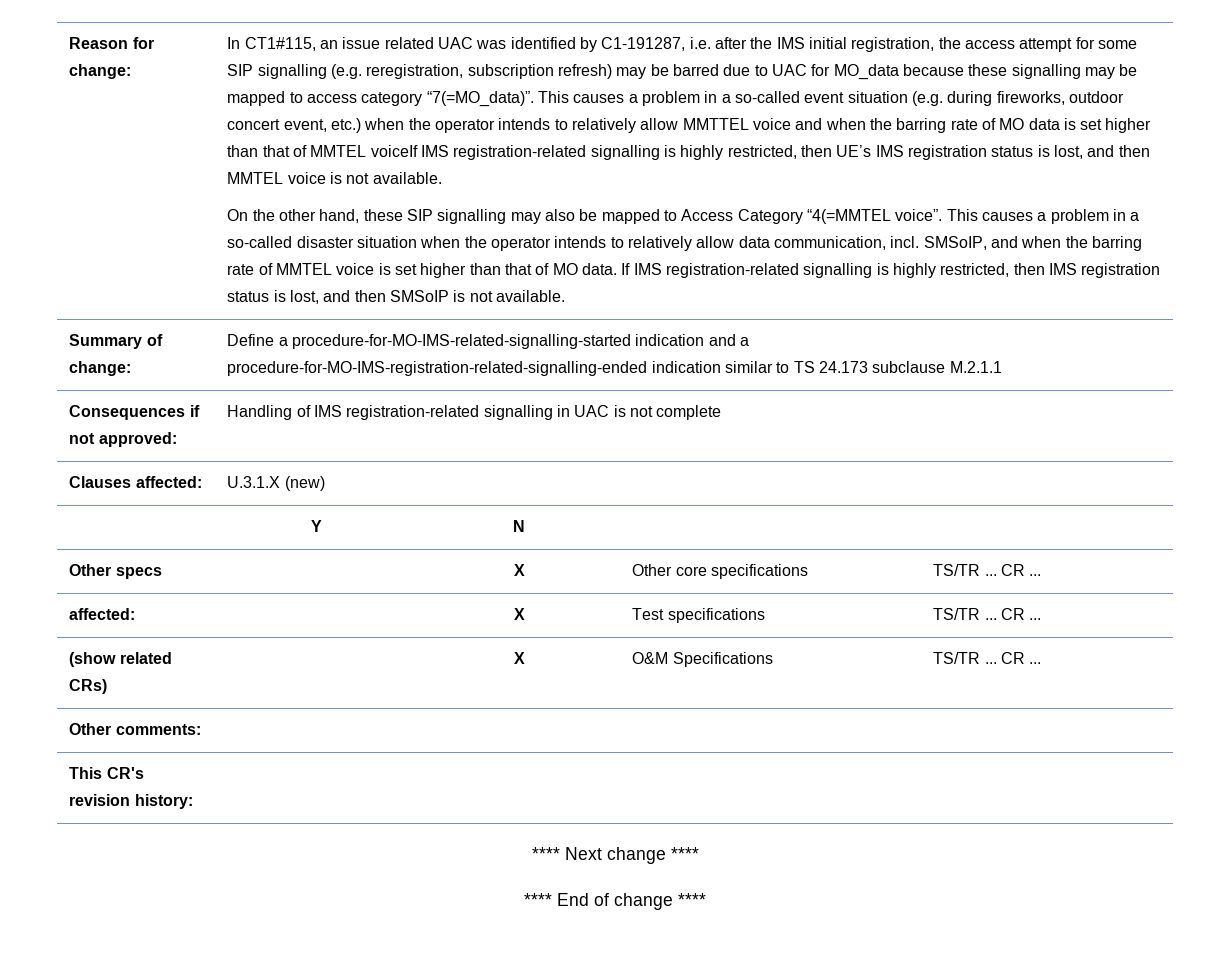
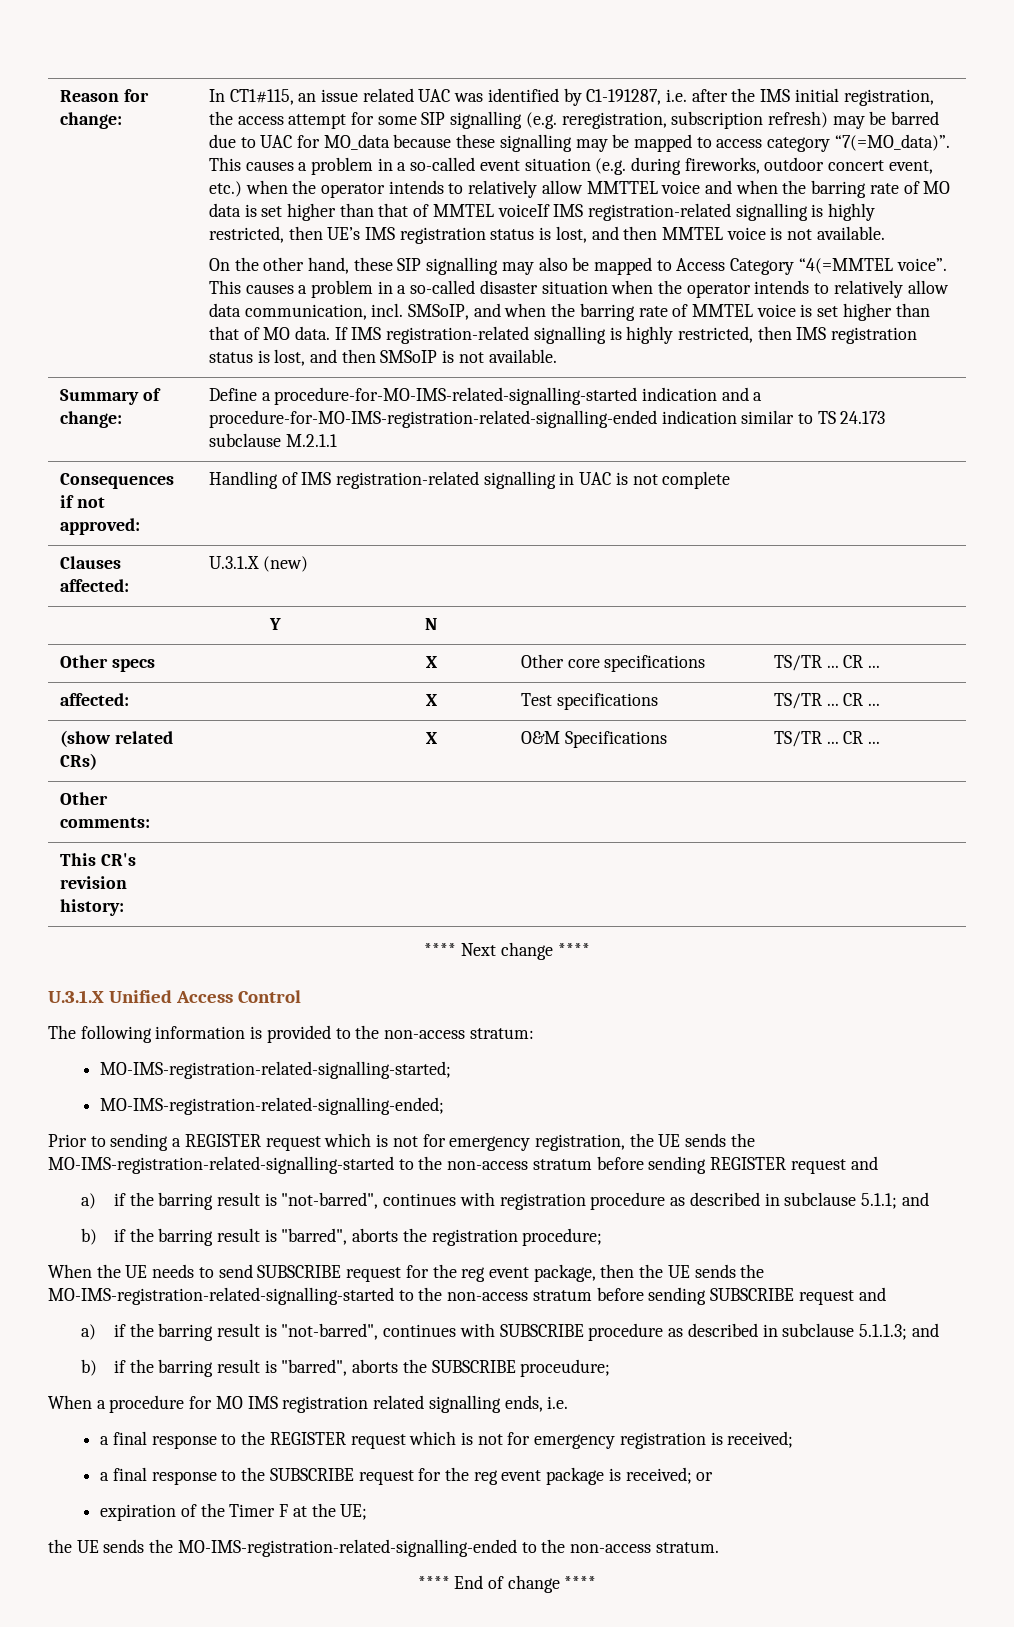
(699, 853) none -> [48,990,302,1003] [48,1025,534,1043] [100,1061,452,1079] [100,1097,445,1115] [48,1133,755,1151] [48,1156,878,1174] [80,1192,929,1210] [80,1228,603,1246] [48,1264,765,1282] [48,1287,886,1305] [80,1323,939,1341] [80,1359,611,1377] [48,1395,569,1413] [100,1431,794,1449] [100,1467,714,1485] [100,1503,368,1521] [48,1539,719,1557] // U.3.1.X Unified Access Control // The following information is provided to the non-access stratum: // MO-IMS-registration-related-signalling-started; // MO-IMS-registration-related-signalling-ended; // Prior to sending a REGISTER request which is not for emergency registration, the UE sends the MO-IMS-registration-related-signalling-started to the non-access stratum before sending REGISTER request and // a) if the barring result is "not-barred", continues with registration procedure as described in subclause 5.1.1; and // b) if the barring result is "barred", aborts the registration procedure; // When the UE needs to send SUBSCRIBE request for the reg event package, then the UE sends the MO-IMS-registration-related-signalling-started to the non-access stratum before sending SUBSCRIBE request and // a) if the barring result is "not-barred", continues with SUBSCRIBE procedure as described in subclause 5.1.1.3; and // b) if the barring result is "barred", aborts the SUBSCRIBE proceudure; // When a procedure for MO IMS registration related signalling ends, i.e. // a final response to the REGISTER request which is not for emergency registration is received; // a final response to the SUBSCRIBE request for the reg event package is received; or // expiration of the Timer F at the UE; // the UE sends the MO-IMS-registration-related-signalling-ended to the non-access stratum.

